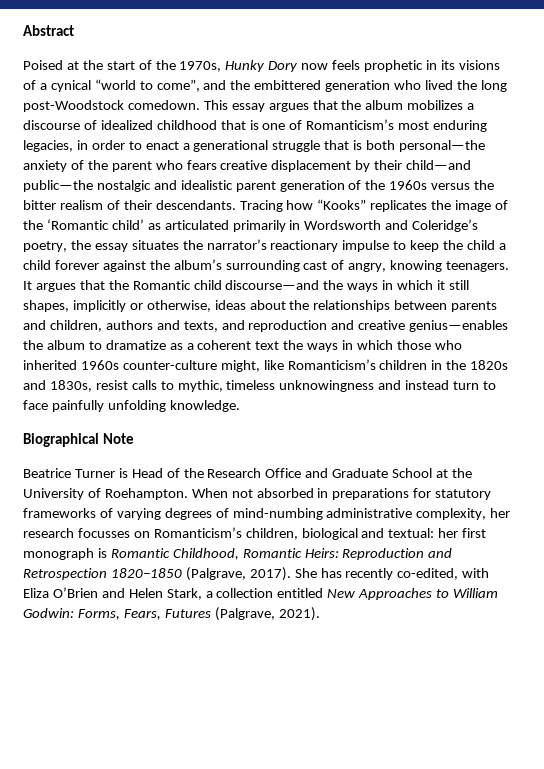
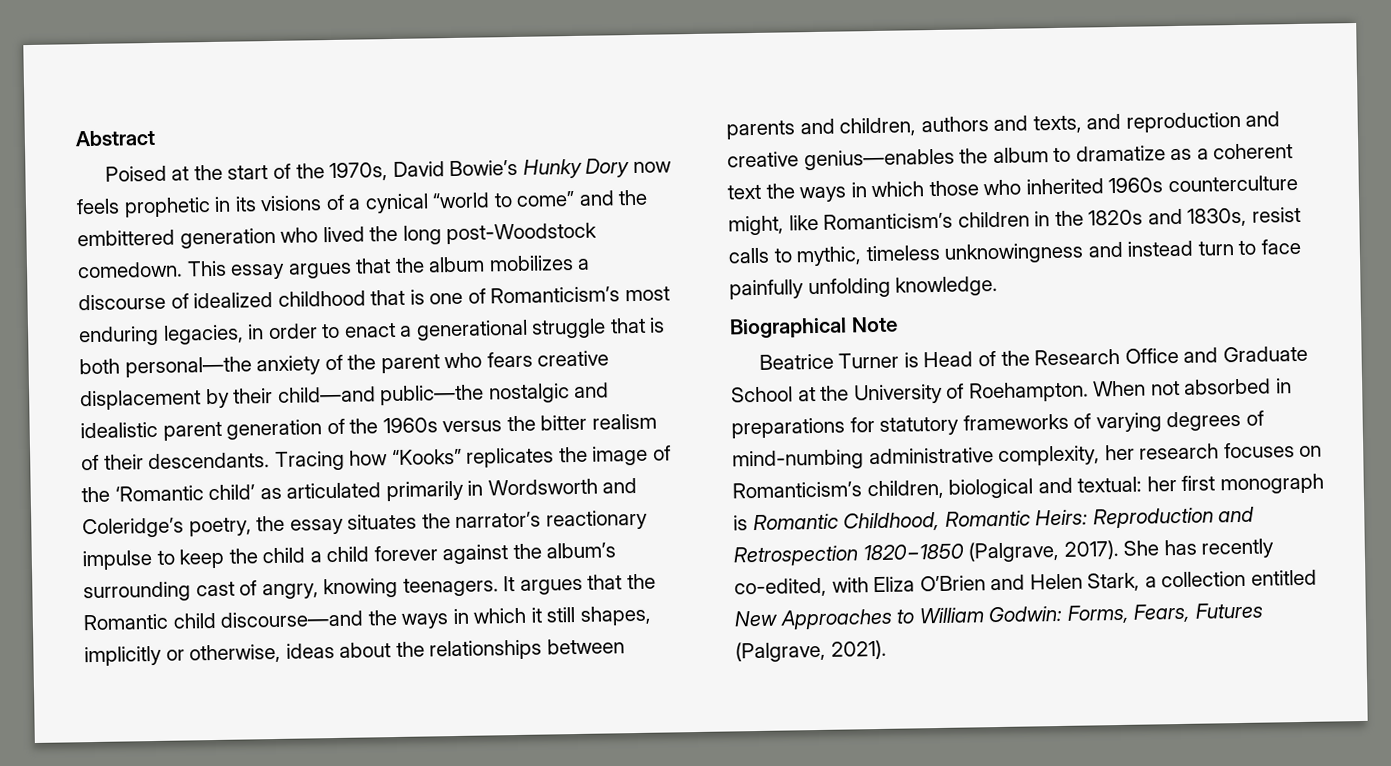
(222, 66) none -> [392,159,519,177] David Bowie’s
[156,79,200,92] come”, -> [516,190,576,207] come”
[122,360,217,370] counter-culture -> [1167,174,1298,193] counterculture
[77,528,130,538] focusses -> [1223,442,1295,459] focuses

